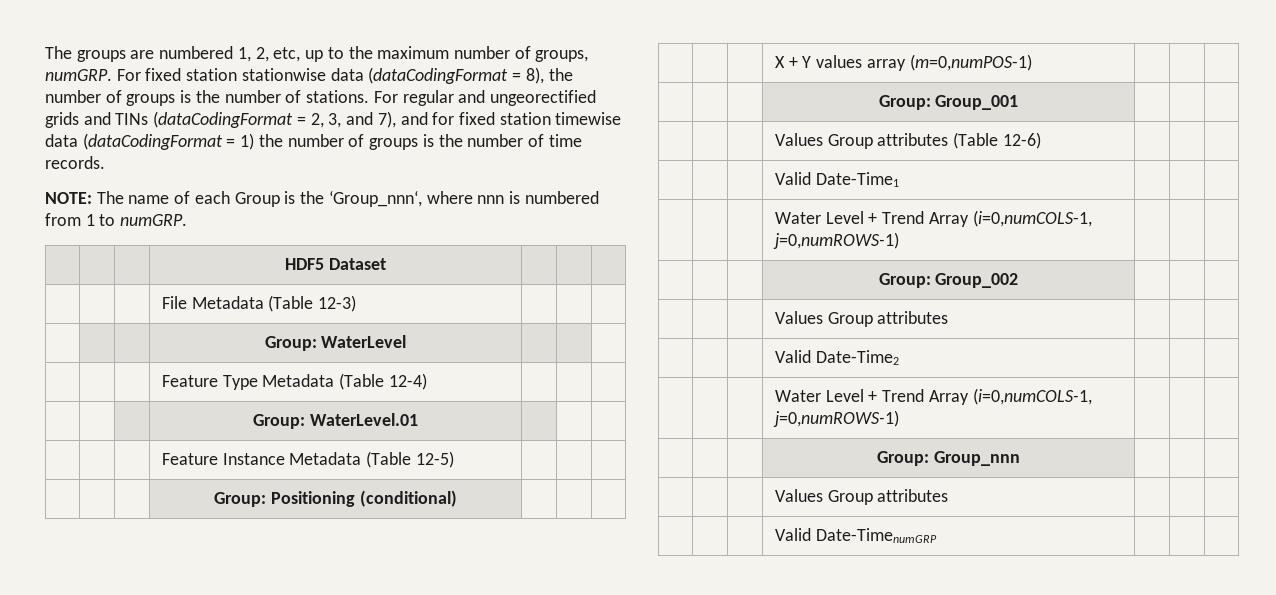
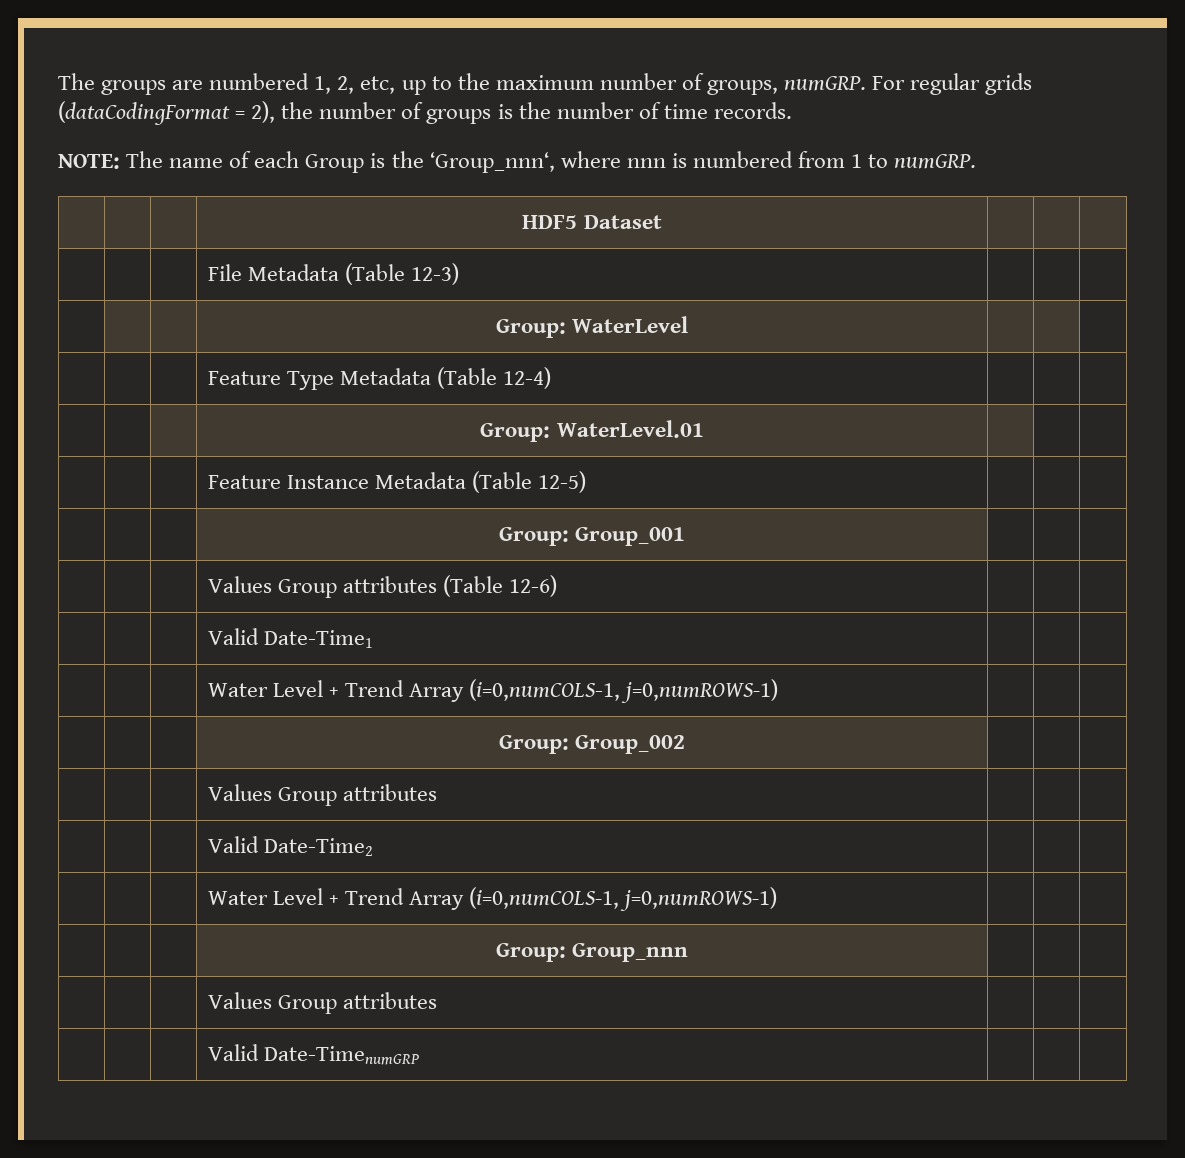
[145,67,573,84] [45,90,596,106] [45,111,622,128] [45,133,255,150] fixed station stationwise data (dataCodingFormat = 8), the number of groups is the number of stations. For regular and ungeorectified grids and TINs (dataCodingFormat = 2, 3, and 7), and for fixed station timewise data (dataCodingFormat = 1) -> [910,73,1033,95] [58,101,276,125] regular grids (dataCodingFormat = 2),
[214,490,457,507] [774,54,1032,71] // | | | Group: Positioning (conditional) | | | // | | | X + Y values array (m=0,numPOS-1) | | | -> (587, 482) none

